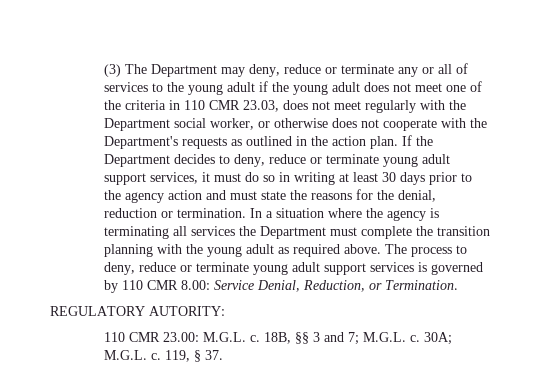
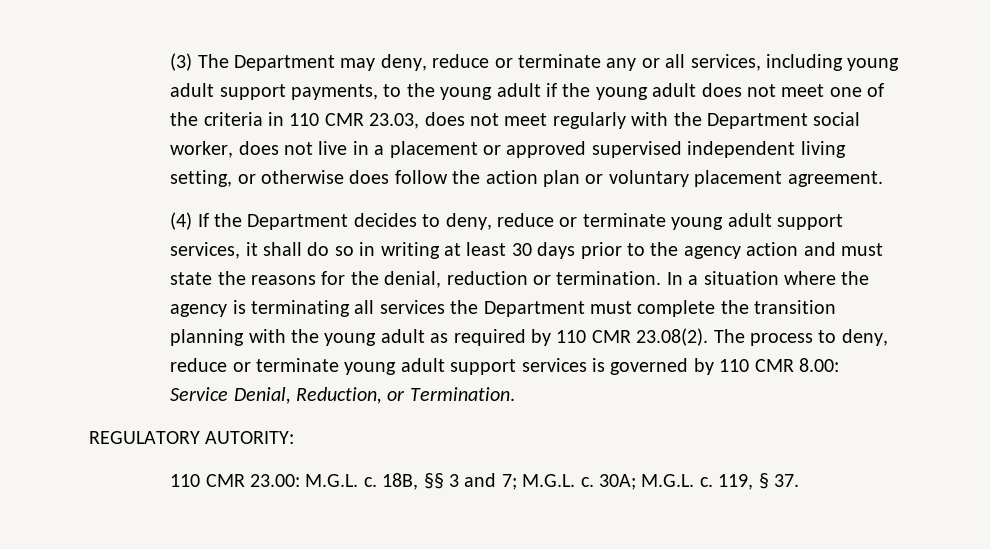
[455,63,468,74] [103,82,148,92] of services -> [690,54,900,71] [170,83,378,100] services, including young adult support payments,
[257,118,487,131] [103,136,398,149] or otherwise does not cooperate with the Department's requests as outlined in the action plan. -> [238,141,846,158] [170,170,883,187] [170,212,193,230] does not live in a placement or approved supervised independent living setting, or otherwise does follow the action plan or voluntary placement agreement. // (4)
[213,173,241,182] must -> [262,242,302,256] shall
[343,244,381,254] above. -> [530,328,709,346] by 110 CMR 23.08(2).

